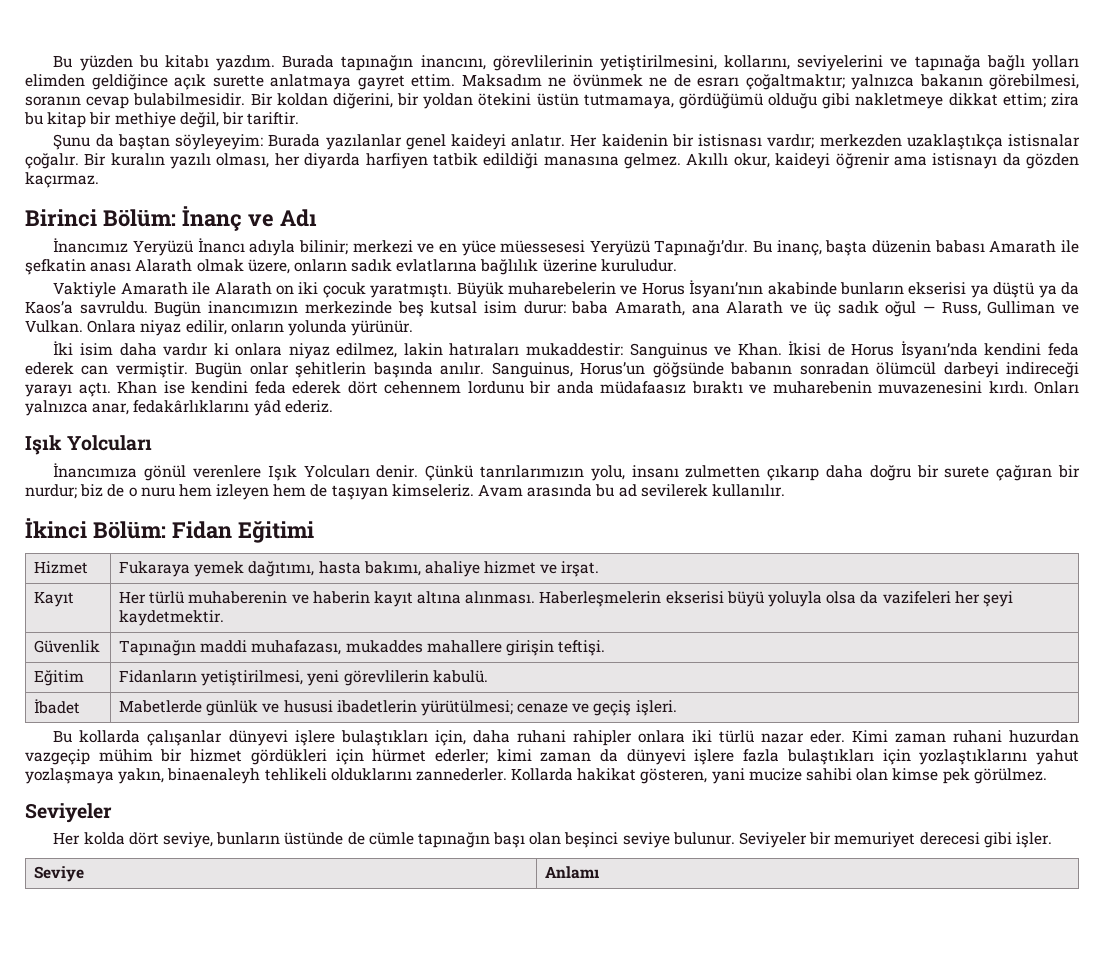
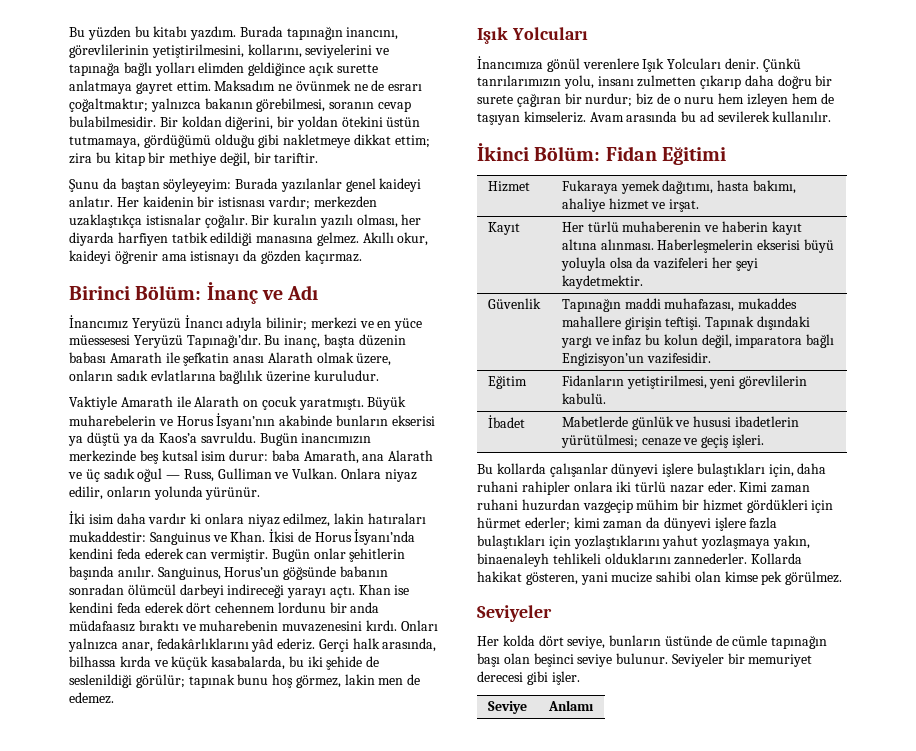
[298,282,319,294] iki -> (259, 403) none
(333, 406) none -> [318,638,437,652] [69,656,380,670] [69,674,421,688] [69,692,114,704] Gerçi halk arasında, bilhassa kırda ve küçük kasabalarda, bu iki şehide de seslenildiği görülür; tapınak bunu hoş görmez, lakin men de edemez.
(606, 648) none -> [705,316,810,330] [560,334,835,348] [561,352,711,366] Tapınak dışındaki yargı ve infaz bu kolun değil, imparatora bağlı Engizisyon’un vazifesidir.

